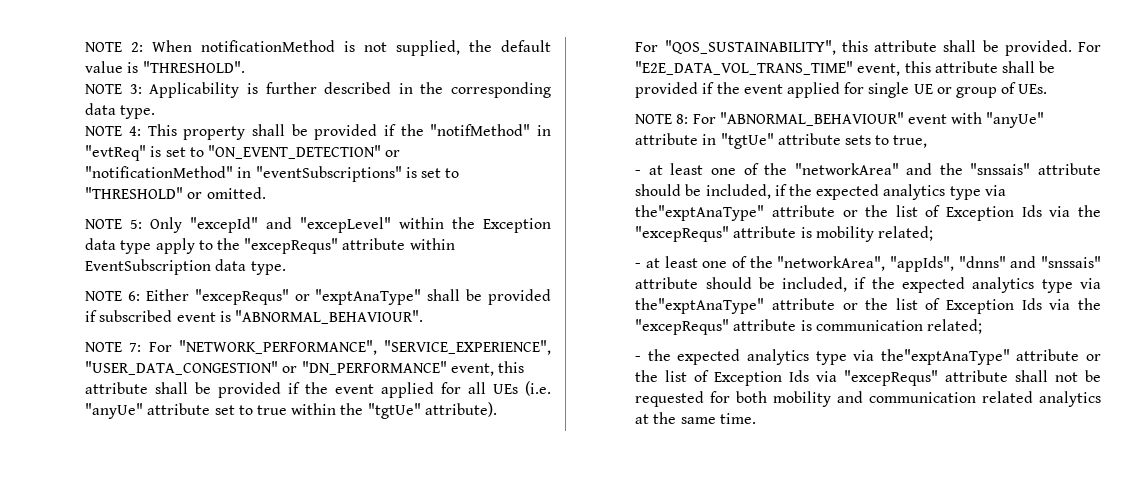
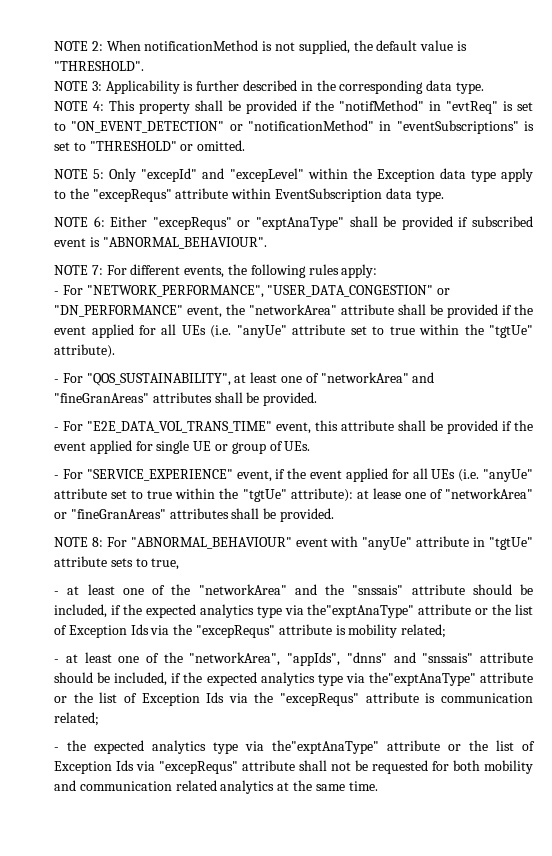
[178,340,551,355] "NETWORK_PERFORMANCE", "SERVICE_EXPERIENCE", -> [130,264,378,278] [54,285,264,298] different events, the following rules apply: // - For "NETWORK_PERFORMANCE",
[498,361,525,373] this -> [226,304,338,315] the "networkArea"
(497, 409) none -> [54,379,60,383] -
[841,40,1072,56] this attribute shall be provided. -> [234,372,435,383] [54,392,318,406] [54,427,60,431] at least one of "networkArea" and "fineGranAreas" attributes shall be provided. // -
(1048, 89) none -> [54,468,534,482] [54,488,534,502] [54,508,334,522] // - For "SERVICE_EXPERIENCE" event, if the event applied for all UEs (i.e. "anyUe" attribute set to true within the "tgtUe" attribute): at lease one of "networkArea" or "fineGranAreas" attributes shall be provided.

